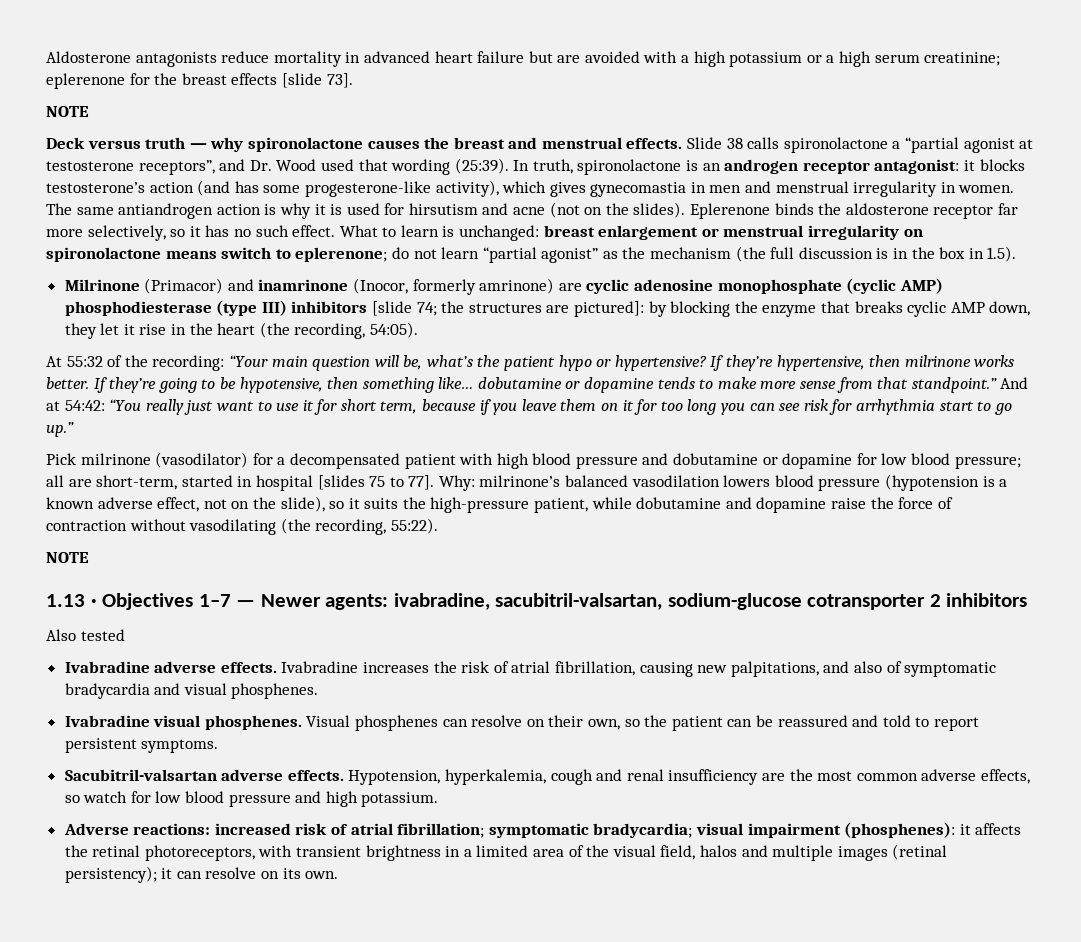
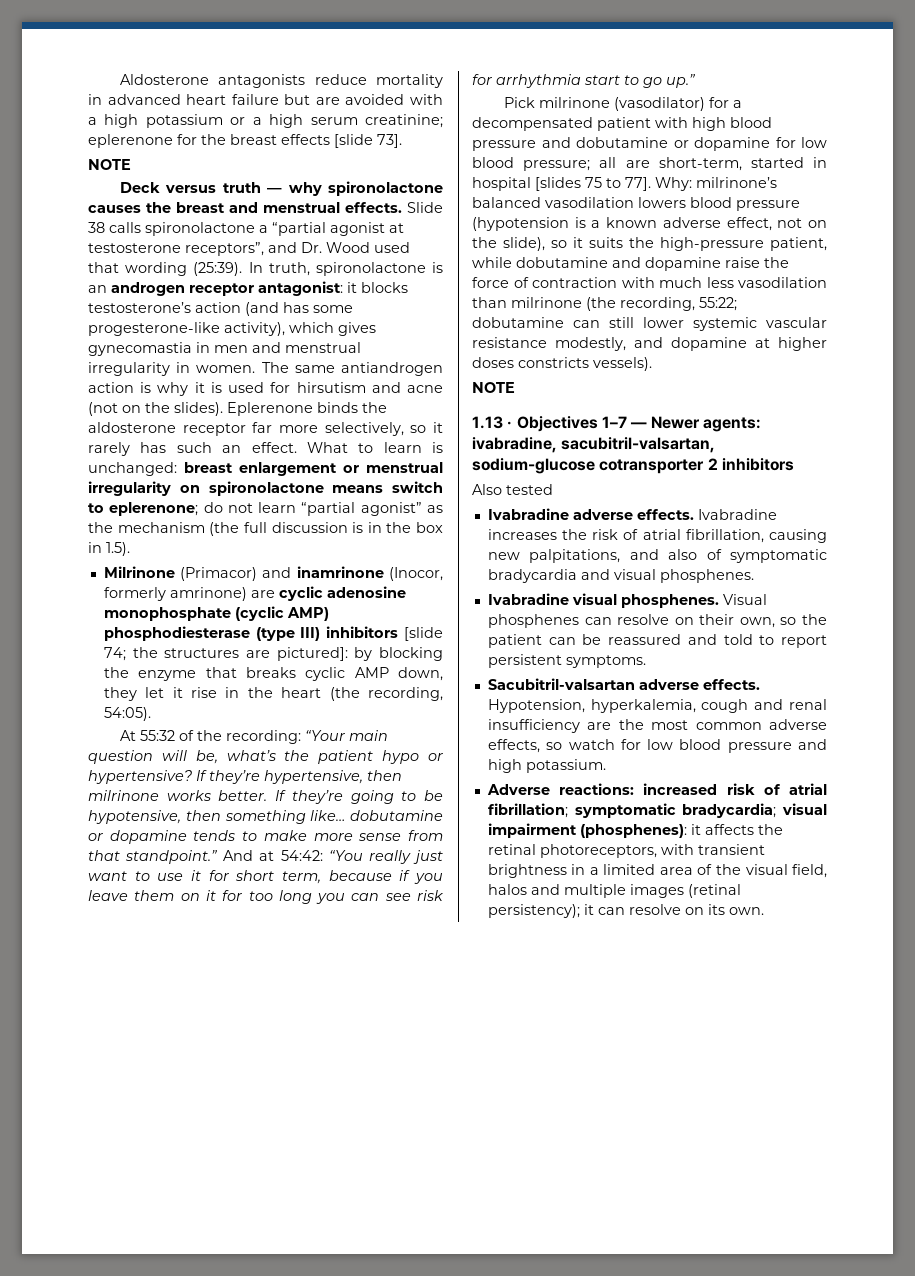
[205,225,289,237] has no such -> [88,442,242,456] rarely has such an
[129,518,438,535] without vasodilating (the recording, 55:22). -> [621,277,827,288] [472,297,737,311] [472,317,827,331] [472,337,827,351] [472,357,652,371] with much less vasodilation than milrinone (the recording, 55:22; dobutamine can still lower systemic vascular resistance modestly, and dopamine at higher doses constricts vessels).

